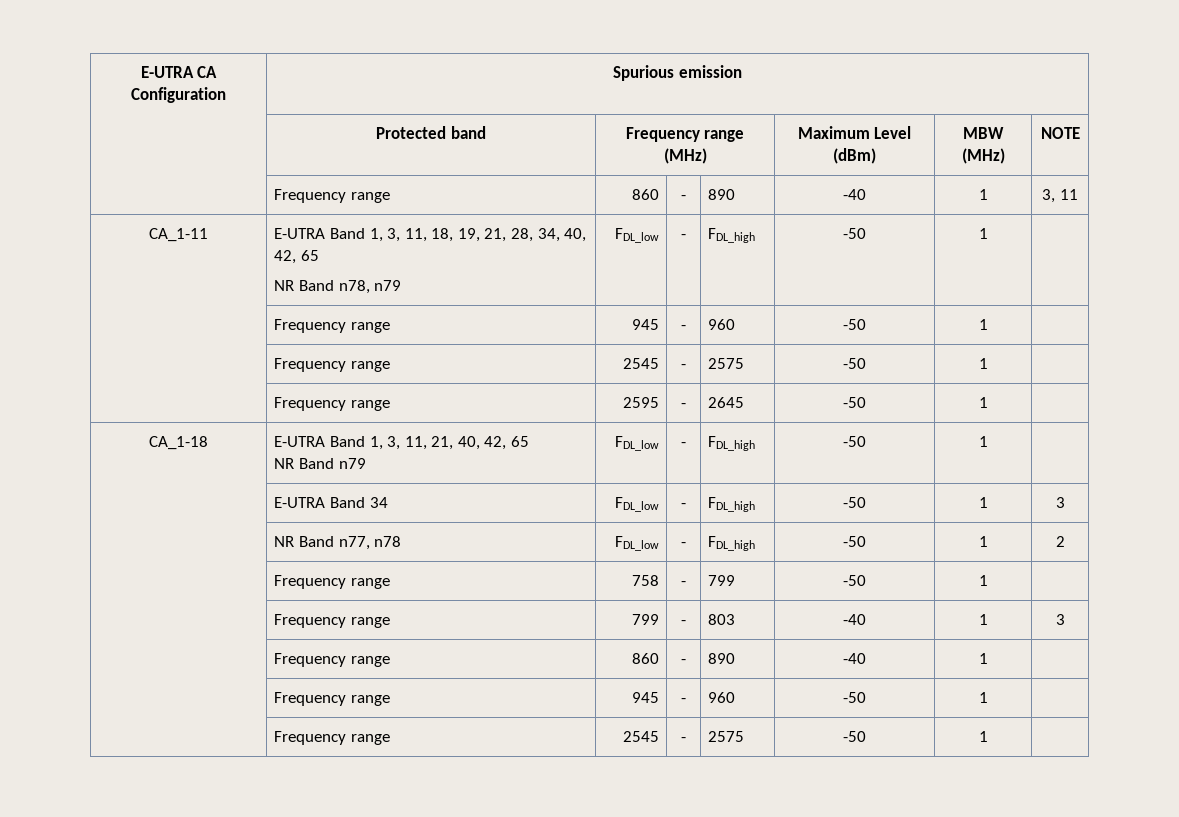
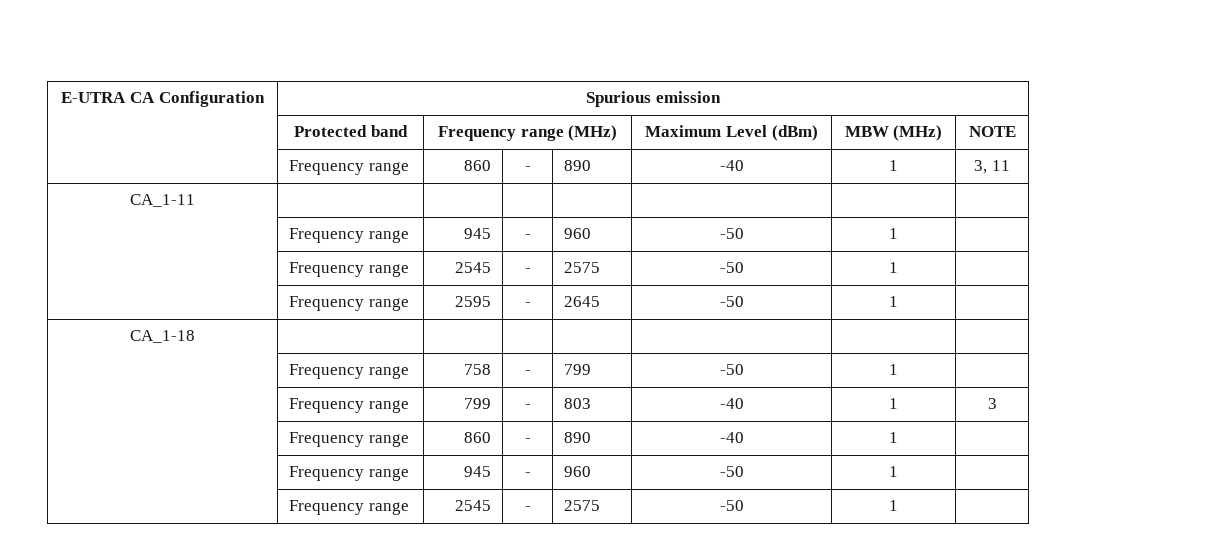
[274,228,587,242] [274,250,319,264] [274,280,402,294] [614,228,659,243] [681,234,686,239] [708,228,756,243] [843,228,866,239] [978,228,988,239] E-UTRA Band 1, 3, 11, 18, 19, 21, 28, 34, 40, 42, 65 // NR Band n78, n79 | FDL_low | - | FDL_high | -50 | 1 -> (195, 200) | | | | |
[274,436,530,450] [274,458,366,469] [614,436,659,451] [681,442,686,447] [708,436,756,451] [843,436,866,447] [978,436,988,447] [274,497,388,508] [614,497,659,512] [681,503,686,508] [708,497,756,512] [843,497,866,508] [978,497,988,508] [1055,497,1065,508] [274,536,402,550] [614,536,659,551] [681,542,686,547] [708,536,756,551] [843,536,866,547] [978,536,988,547] [1055,536,1065,547] E-UTRA Band 1, 3, 11, 21, 40, 42, 65 // NR Band n79 | FDL_low | - | FDL_high | -50 | 1 | // | E-UTRA Band 34 | FDL_low | - | FDL_high | -50 | 1 | 3 // | NR Band n77, n78 | FDL_low | - | FDL_high | -50 | 1 | 2 -> (195, 336) | | | | | |

